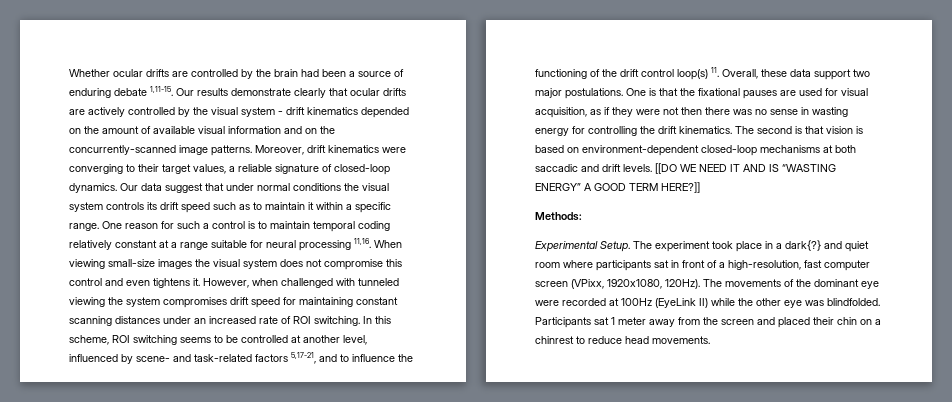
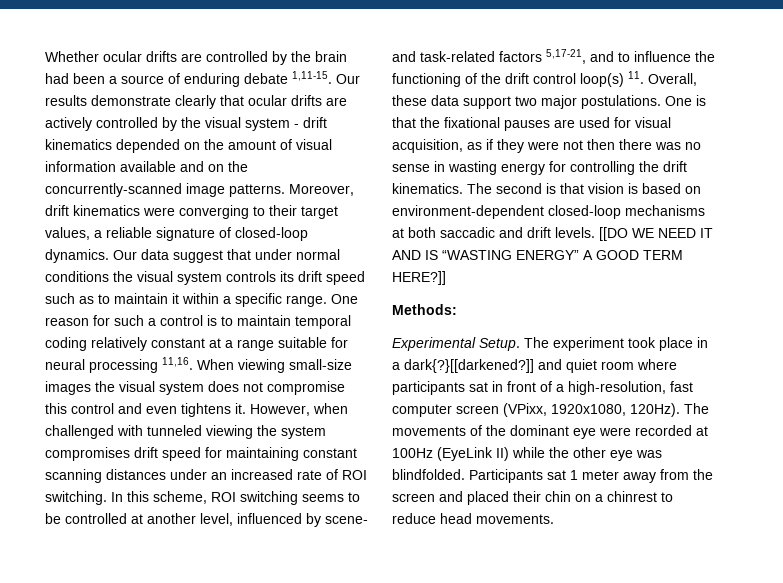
[153,126,195,134] available -> (292, 144) none
(281, 130) none -> [120,161,176,172] available
[785,240,821,251] dark{?} -> [404,359,534,373] dark{?}[[darkened?]]

